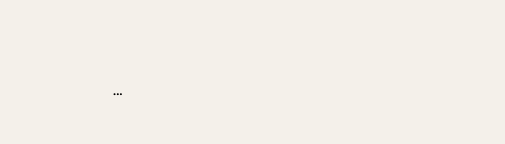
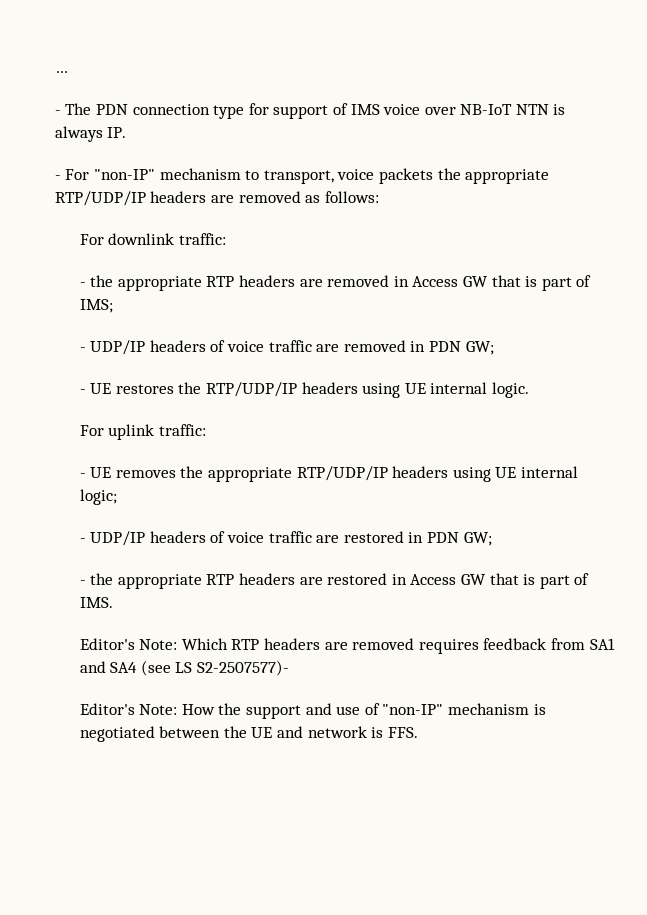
(123, 94) none -> [54,103,566,119] [54,126,127,142] [54,168,550,184] [54,191,379,206] [79,233,226,245] [79,275,592,291] [79,299,113,313] [79,340,494,355] [79,382,529,398] [79,424,206,440] [79,466,578,482] [79,489,117,505] [79,531,492,546] [79,573,590,589] [79,597,113,608] [79,638,615,654] [79,660,290,676] [79,703,546,719] [79,726,418,742] // - The PDN connection type for support of IMS voice over NB-IoT NTN is always IP. // - For "non-IP" mechanism to transport, voice packets the appropriate RTP/UDP/IP headers are removed as follows: // For downlink traffic: // - the appropriate RTP headers are removed in Access GW that is part of IMS; // - UDP/IP headers of voice traffic are removed in PDN GW; // - UE restores the RTP/UDP/IP headers using UE internal logic. // For uplink traffic: // - UE removes the appropriate RTP/UDP/IP headers using UE internal logic; // - UDP/IP headers of voice traffic are restored in PDN GW; // - the appropriate RTP headers are restored in Access GW that is part of IMS. // Editor's Note: Which RTP headers are removed requires feedback from SA1 and SA4 (see LS S2-2507577)- // Editor's Note: How the support and use of "non-IP" mechanism is negotiated between the UE and network is FFS.

